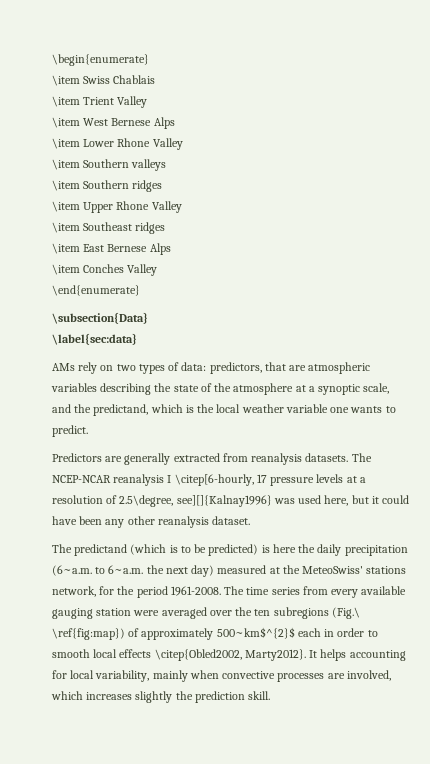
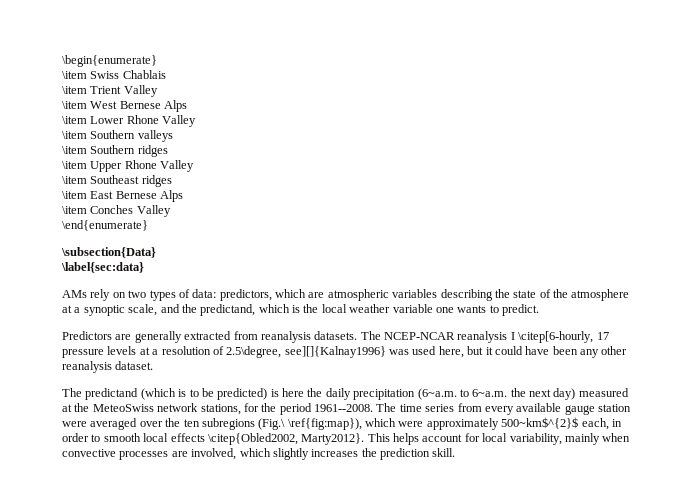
[264,362,286,371] that -> [275,289,306,298] which
[302,566,407,574] [52,586,96,597] MeteoSwiss' stations network, -> [92,403,241,415] MeteoSwiss network stations,
[170,586,221,596] 1961-2008. -> [314,404,373,412] 1961--2008.
[52,608,93,619] gauging -> [564,405,595,415] gauge
[52,628,140,640] \ref{fig:map}) of -> [287,418,424,430] \ref{fig:map}), which were
[297,628,321,637] each -> [581,418,609,430] each,
[309,649,406,661] It helps accounting -> [367,433,463,445] This helps account
[86,691,173,703] increases slightly -> [272,448,359,460] slightly increases

